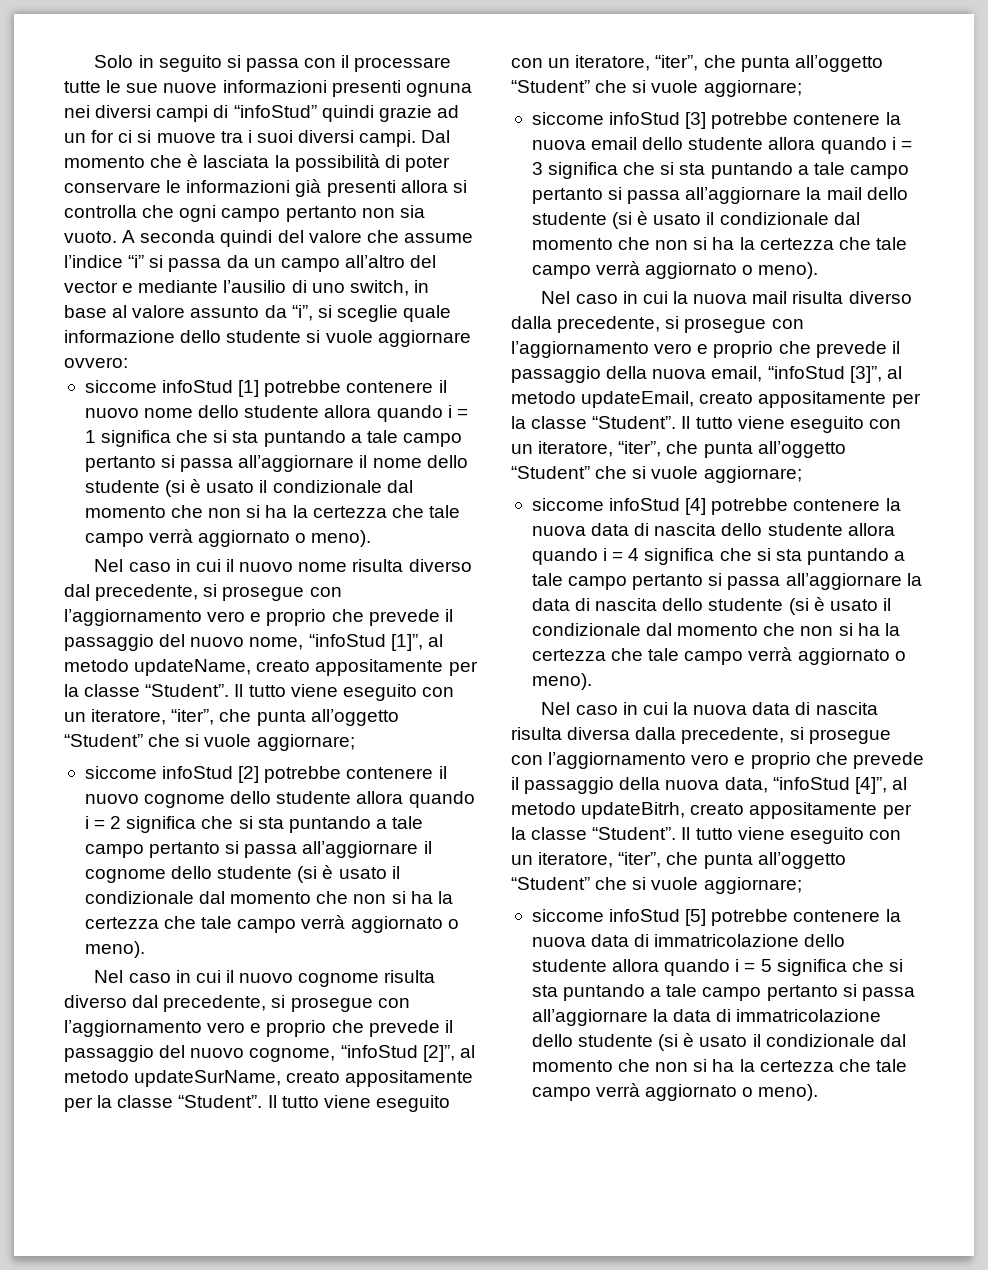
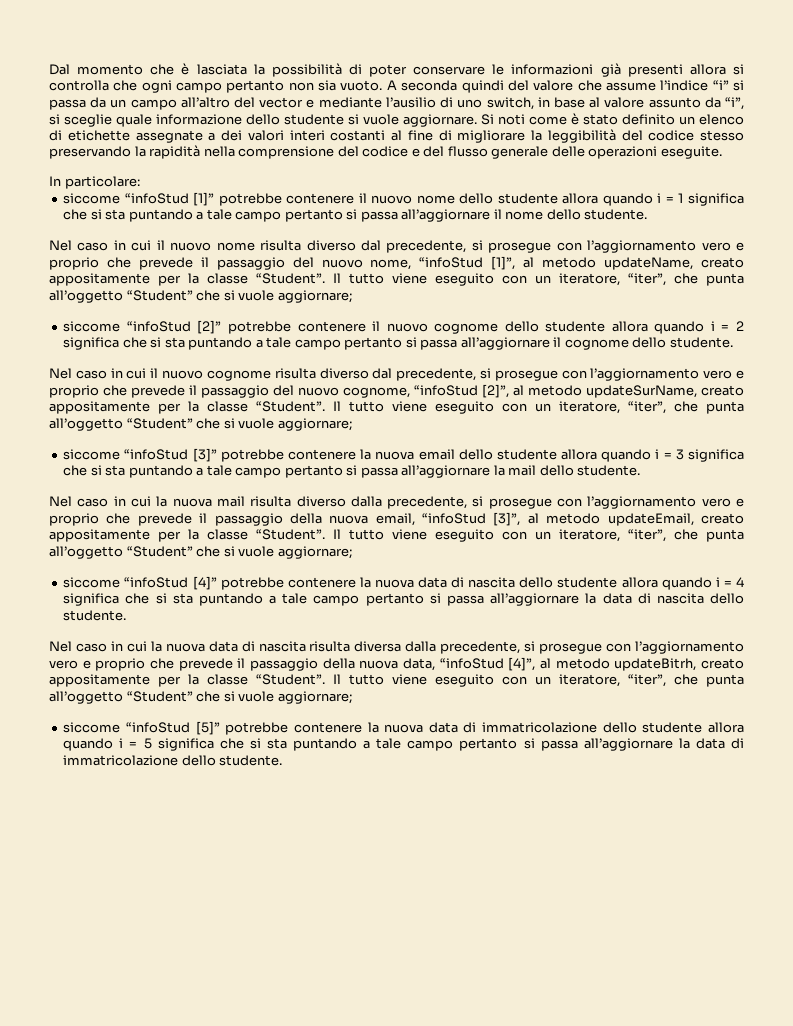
[94,55,452,72] [64,80,472,97] [64,105,459,122] [64,130,417,147] Solo in seguito si passa con il processare tutte le sue nuove informazioni presenti ognuna nei diversi campi di “infoStud” quindi grazie ad un for ci si muove tra i suoi diversi campi. -> (49, 69) none
[377,330,471,347] [64,357,128,368] [84,380,260,397] aggiornare ovvero: // siccome infoStud [1] -> [403,113,744,127] [49,129,744,143] [49,145,722,159] [49,176,140,189] [63,192,215,206] aggiornare. Si noti come è stato definito un elenco di etichette assegnate a dei valori interi costanti al fine di migliorare la leggibilità del codice stesso preservando la rapidità nella comprensione del codice e del flusso generale delle operazioni eseguite. // In particolare: // siccome “infoStud [1]”
[84,479,413,497] [84,505,460,518] [84,529,372,547] studente (si è usato il condizionale dal momento che non si ha la certezza che tale campo verrà aggiornato o meno). -> [584,209,648,220] studente.
[162,766,260,783] infoStud [2] -> [126,320,222,334] “infoStud [2]”
[217,865,400,883] [84,891,453,904] [84,915,459,933] [84,941,145,958] studente (si è usato il condizionale dal momento che non si ha la certezza che tale campo verrà aggiornato o meno). -> [669,337,733,348] studente.
[609,112,707,129] infoStud [3] -> [124,448,217,462] “infoStud [3]”
[531,211,860,229] [531,237,907,250] [531,261,819,279] studente (si è usato il condizionale dal momento che non si ha la certezza che tale campo verrà aggiornato o meno). -> [577,465,641,476] studente.
[609,498,707,515] infoStud [4] -> [124,576,217,590] “infoStud [4]”
[708,597,891,615] [531,623,900,636] [531,647,906,665] [531,673,592,690] studente (si è usato il condizionale dal momento che non si ha la certezza che tale campo verrà aggiornato o meno). -> [63,610,127,621] studente.
[609,909,707,926] infoStud [5] -> [125,721,220,735] “infoStud [5]”
[578,1033,906,1051] [531,1059,907,1072] [531,1083,819,1101] studente (si è usato il condizionale dal momento che non si ha la certezza che tale campo verrà aggiornato o meno). -> [219,755,283,766] studente.

